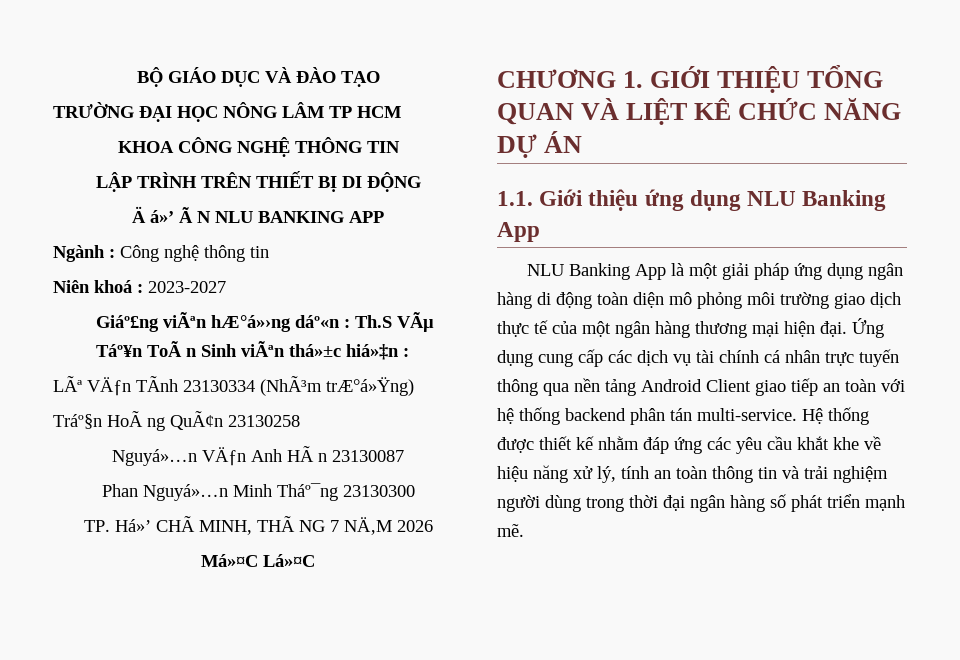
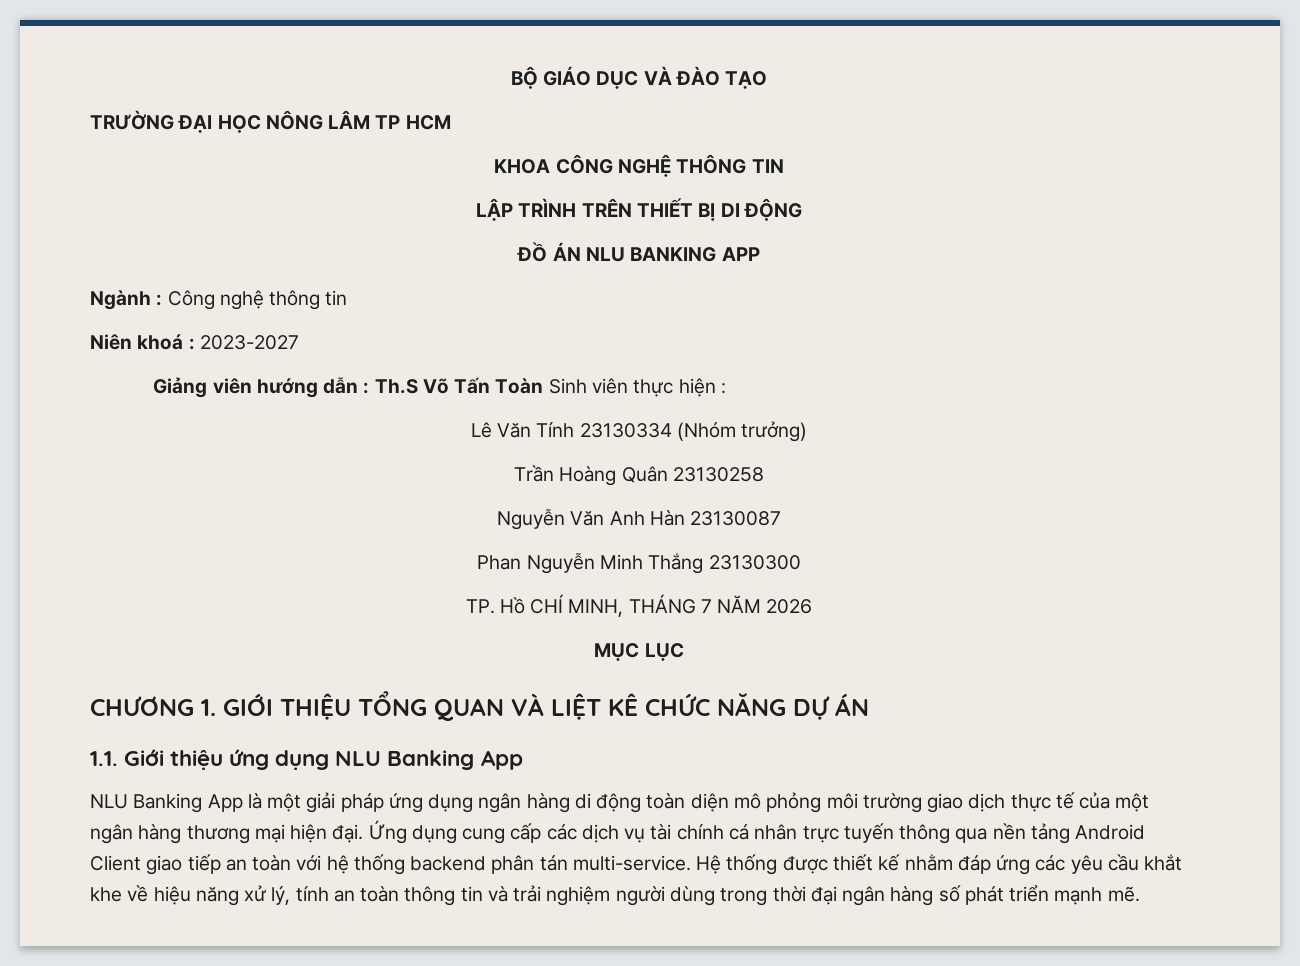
[132,206,211,223] Ä á»’ Ã N -> [517,242,581,262] ĐỒ ÁN
[96,312,435,332] [96,341,410,360] [53,376,414,396] [53,411,300,431] [112,446,327,466] Giáº£ng viÃªn hÆ°á»›ng dáº«n : Th.S VÃµ Táº¥n ToÃ n Sinh viÃªn thá»±c hiá»‡n : // LÃª VÄƒn TÃnh 23130334 (NhÃ³m trÆ°á»Ÿng) // Tráº§n HoÃ ng QuÃ¢n 23130258 // Nguyá»…n VÄƒn Anh HÃ n -> [153,377,726,398] [470,421,808,442] [514,465,764,486] [496,509,685,530] Giảng viên hướng dẫn : Th.S Võ Tấn Toàn Sinh viên thực hiện : // Lê Văn Tính 23130334 (Nhóm trưởng) // Trần Hoàng Quân 23130258 // Nguyễn Văn Anh Hàn
[142,483,338,501] Nguyá»…n Minh Tháº¯ng -> [526,553,704,574] Nguyễn Minh Thắng
[114,516,392,535] Há»’ CHÃ MINH, THÃ NG 7 NÄ‚M -> [499,594,762,617] Hồ CHÍ MINH, THÁNG 7 NĂM
[201,554,315,567] Má»¤C Lá»¤C -> [594,643,684,661] MỤC LỤC

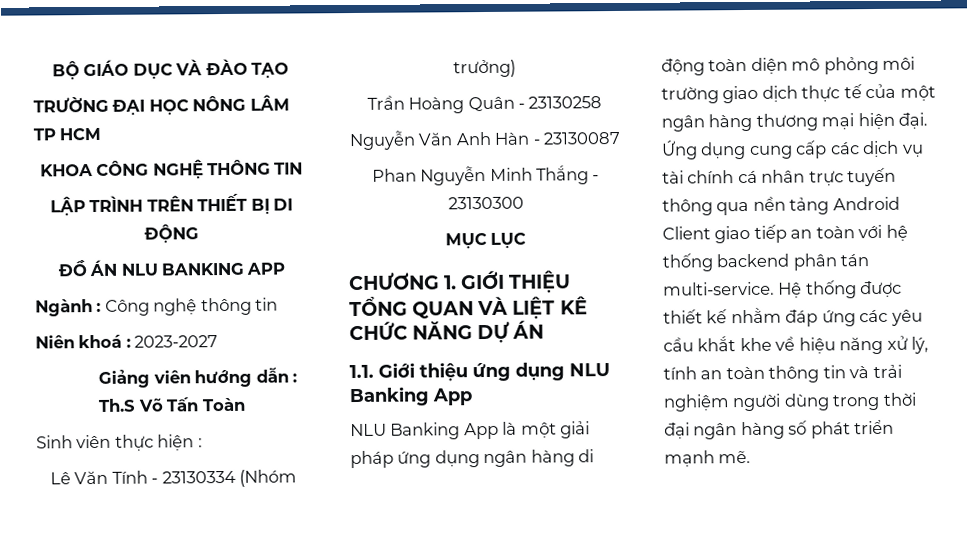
(544, 386) none -> (246, 404) //
(575, 429) none -> [151,478,159,484] -
(668, 474) none -> [517,103,525,109] -
(685, 518) none -> [532,139,541,145] -
(704, 563) none -> [592,175,600,181] -
[465,594,813,617] // TP. Hồ CHÍ MINH, THÁNG 7 NĂM 2026 -> (524, 203) none

